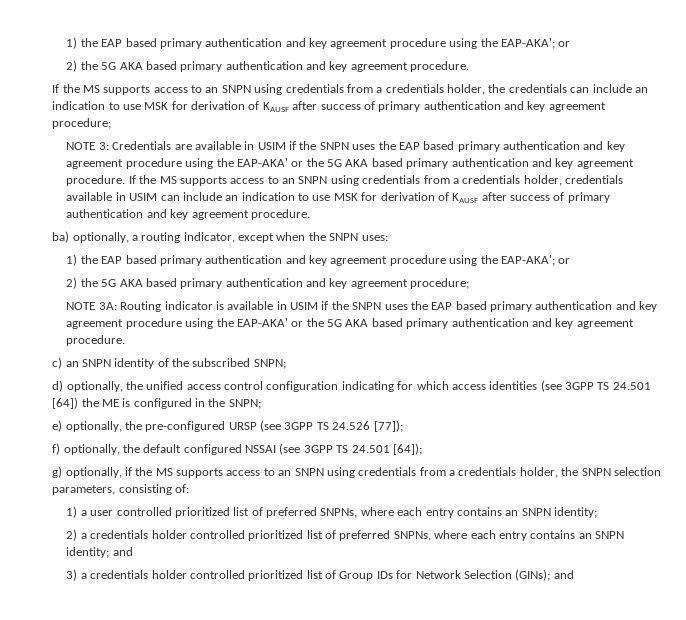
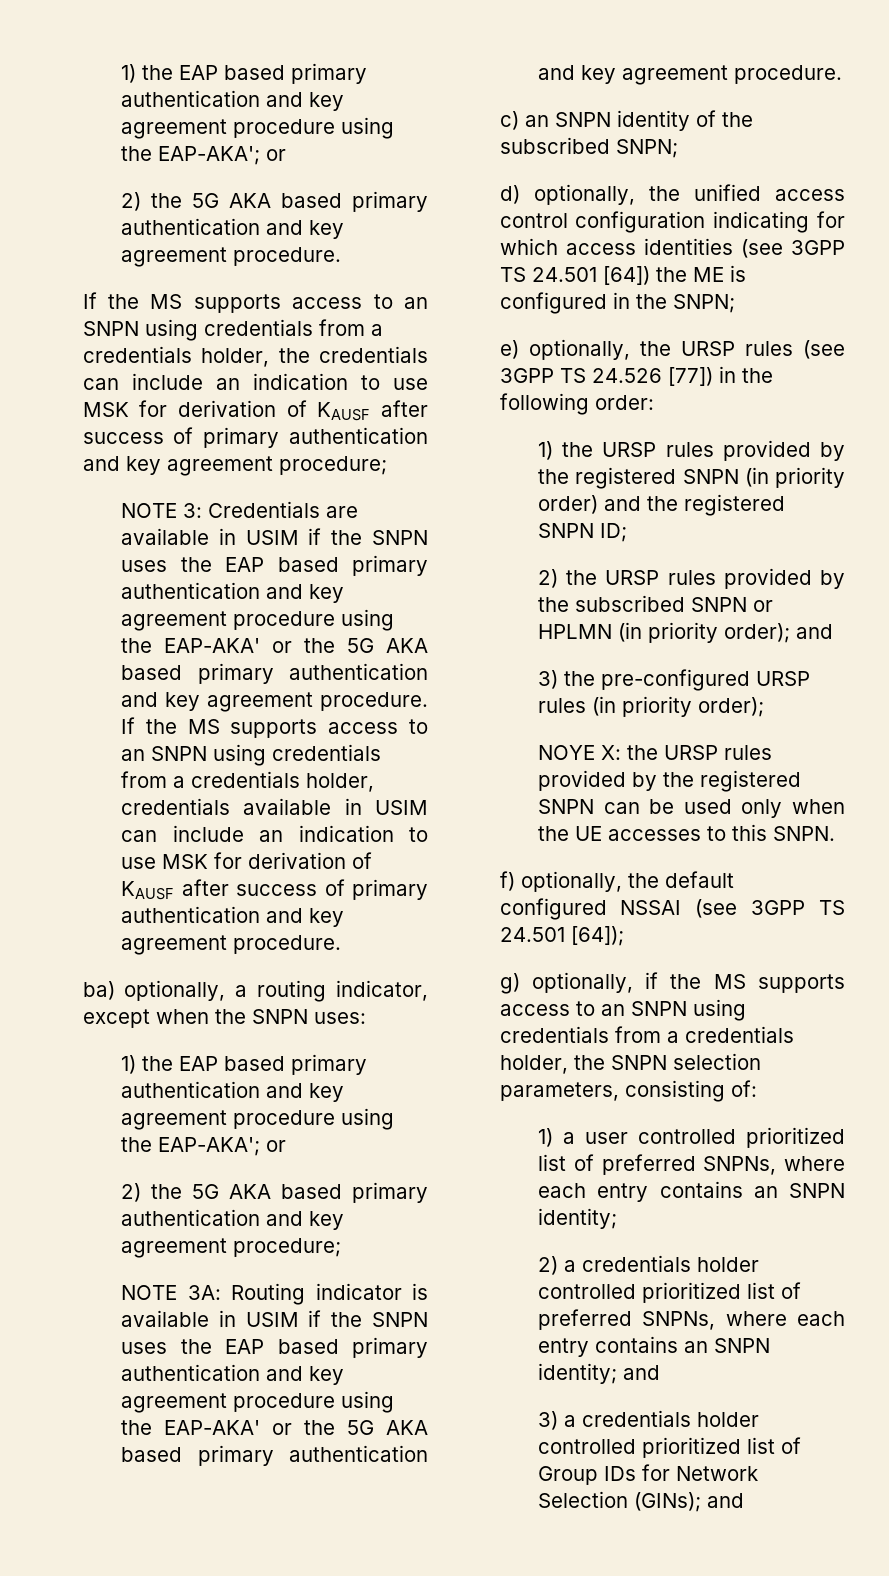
[145,421,257,432] pre-configured URSP -> [680,341,793,356] URSP rules
[373,420,403,432] [77]); -> [667,366,773,386] [499,393,654,415] [538,440,845,461] [538,467,845,489] [538,494,786,516] [538,523,628,542] [538,568,845,589] [538,595,774,612] [538,622,834,643] [538,669,811,691] [538,696,765,717] [538,745,773,760] [538,770,802,792] [538,799,845,818] [538,824,836,841] [77]) in the following order: // 1) the URSP rules provided by the registered SNPN (in priority order) and the registered SNPN ID; // 2) the URSP rules provided by the subscribed SNPN or HPLMN (in priority order); and // 3) the pre-configured URSP rules (in priority order); // NOYE X: the URSP rules provided by the registered SNPN can be used only when the UE accesses to this SNPN.

